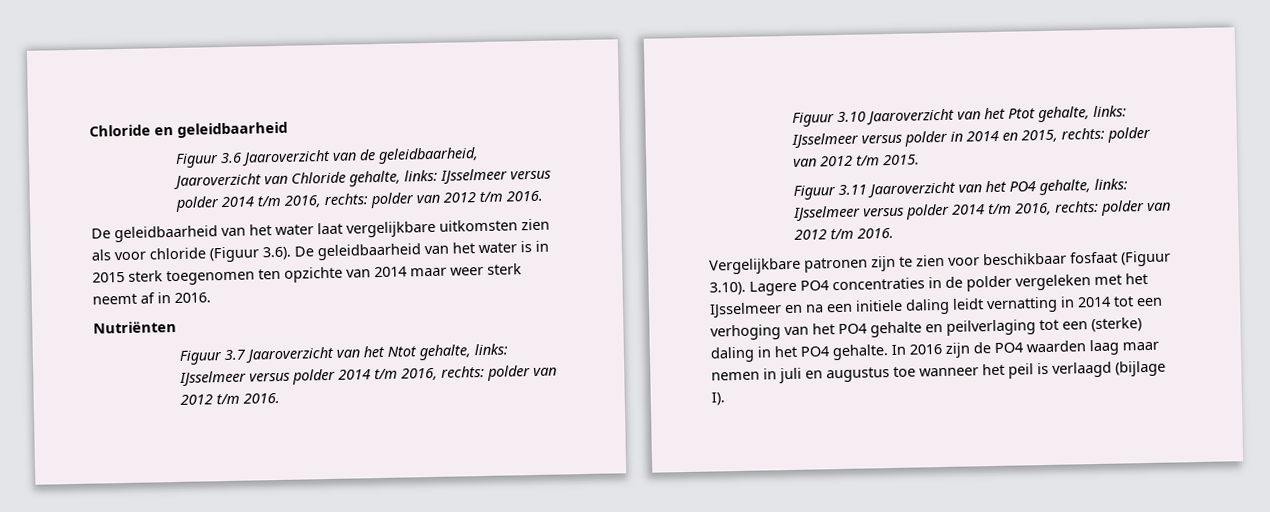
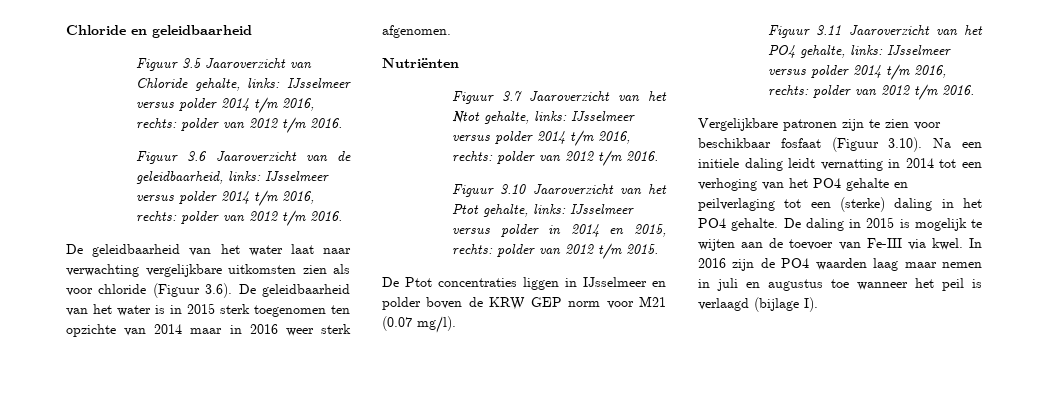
(288, 129) none -> [136,58,313,71] [136,78,351,91] [136,97,315,113] [136,117,343,133] // Figuur 3.5 Jaaroverzicht van Chloride gehalte, links: IJsselmeer versus polder 2014 t/m 2016, rechts: polder van 2012 t/m 2016.
[172,170,401,191] Jaaroverzicht van Chloride gehalte, -> (224, 177) none
(343, 228) none -> [323,248,351,254] [66,264,139,277] naar verwachting
[450,263,522,276] [92,292,211,305] weer sterk neemt af in 2016. -> [229,324,351,336] [382,25,451,38] in 2016 weer sterk afgenomen.
(920, 160) none -> [382,277,666,290] [382,296,666,310] [382,316,456,333] // De Ptot concentraties liggen in IJsselmeer en polder boven de KRW GEP norm voor M21 (0.07 mg/l).
[749,272,1148,296] [709,302,824,319] Lagere PO4 concentraties in de polder vergeleken met het IJsselmeer en na -> [933,138,952,148] Na
(889, 352) none -> [783,217,982,231] [698,238,963,251] De daling in 2015 is mogelijk te wijten aan de toevoer van Fe-III via kwel.

